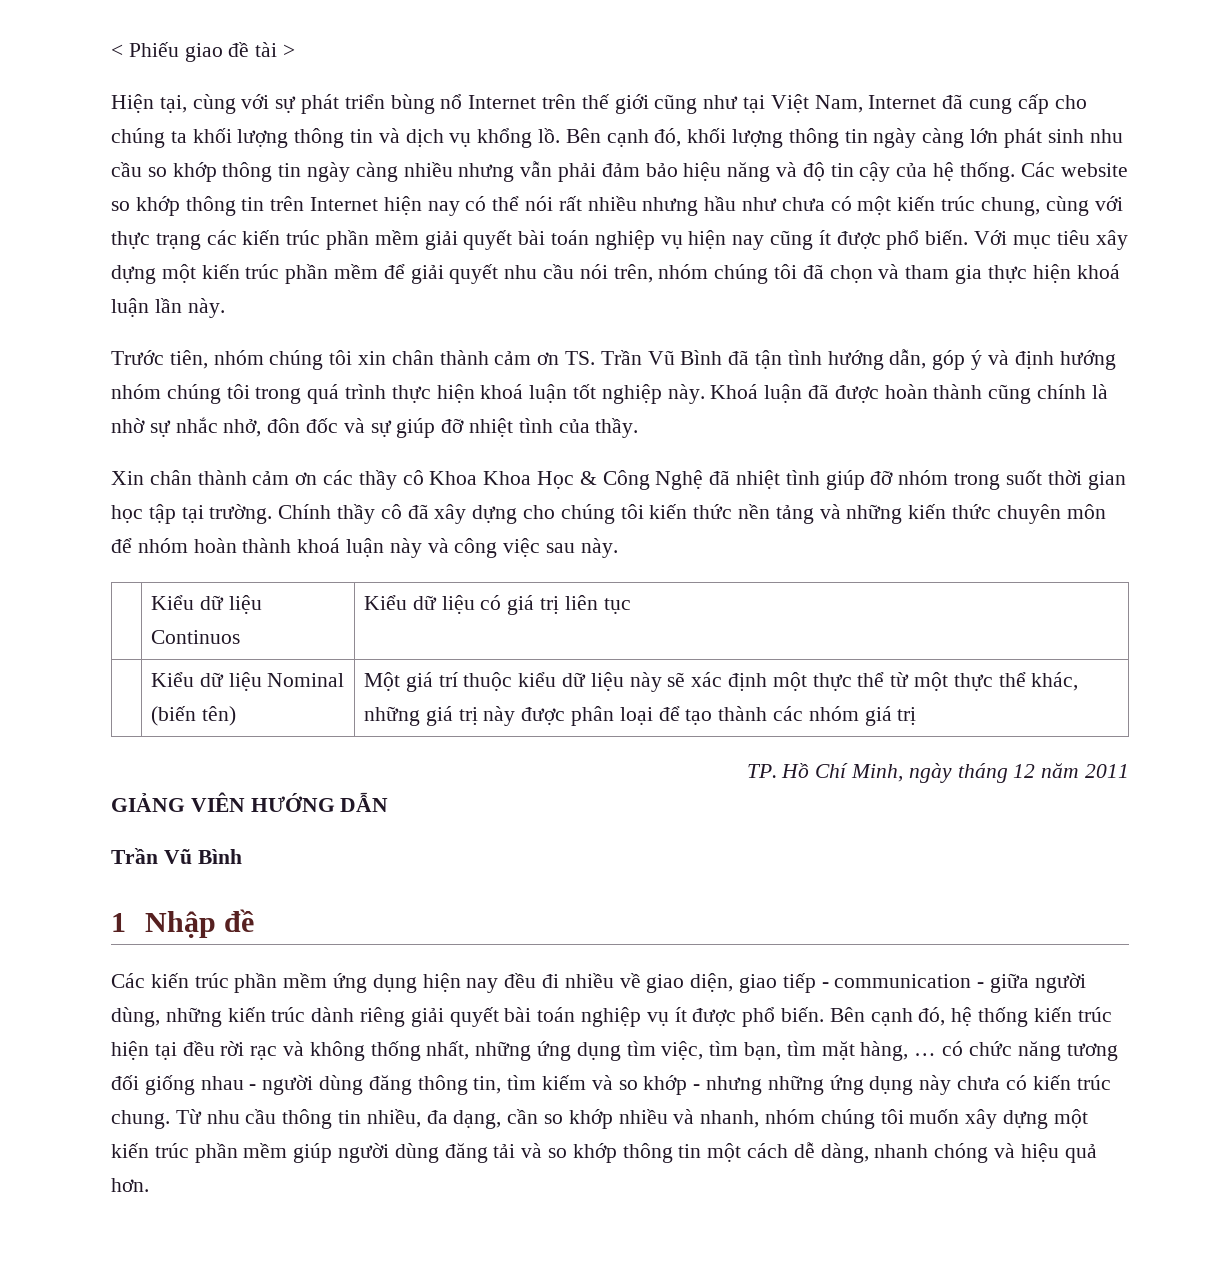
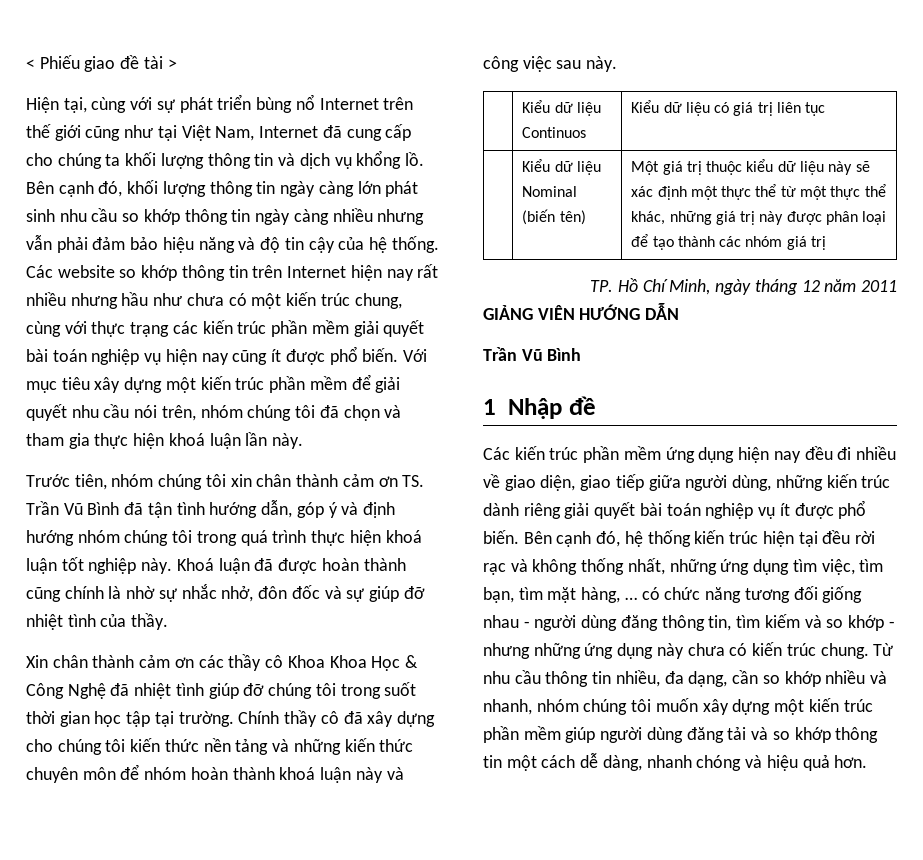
[465,196,554,211] có thể nói -> (414, 275) none
[898,470,949,485] nhóm -> [268,683,336,699] chúng tôi
[438,672,458,687] trí -> [686,161,702,175] trị
[821,974,985,988] - communication - -> (644, 482) none

